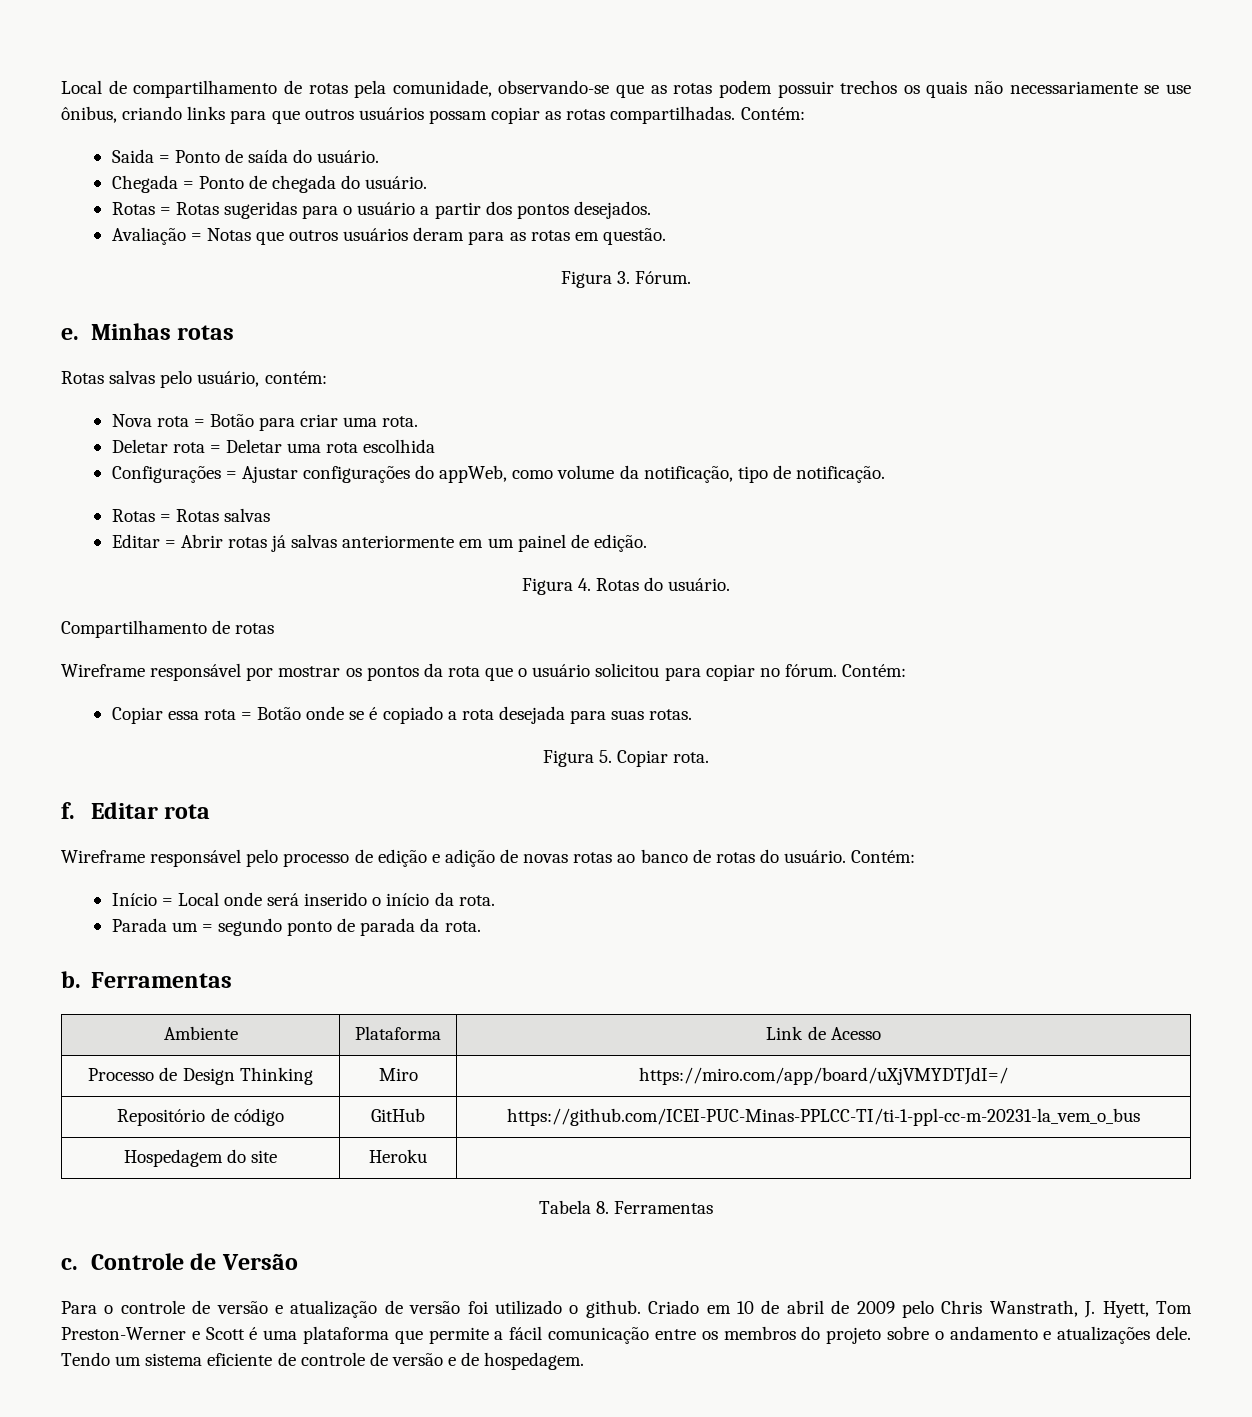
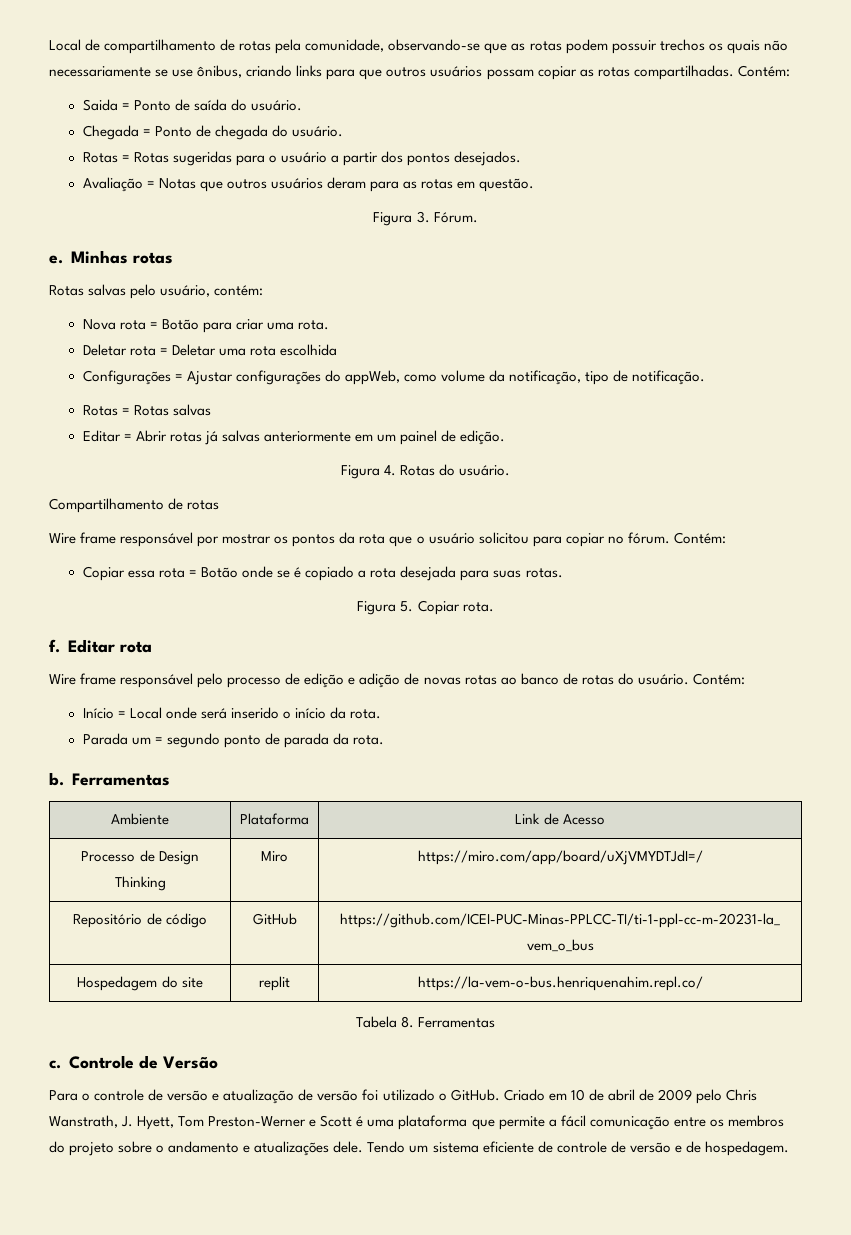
[61,664,145,677] Wireframe -> [49,532,117,544] Wire frame
[61,850,145,863] Wireframe -> [49,673,117,685] Wire frame
[369,1149,427,1163] Heroku | -> [259,976,290,991] [417,976,703,991] replit | https://la-vem-o-bus.henriquenahim.repl.co/
[585,1300,641,1318] github. -> [450,1089,500,1101] GitHub.

